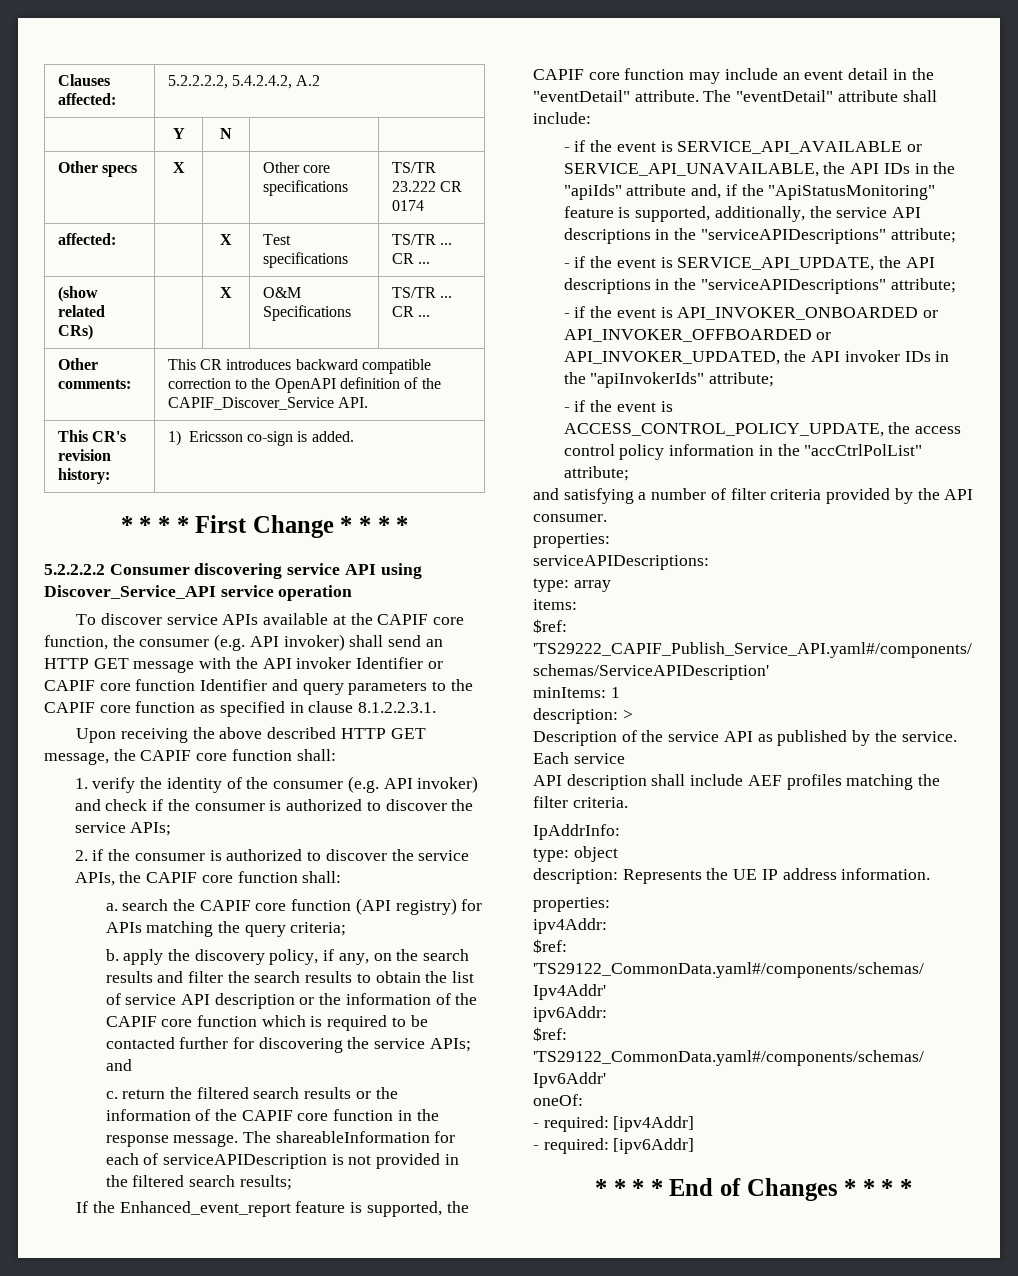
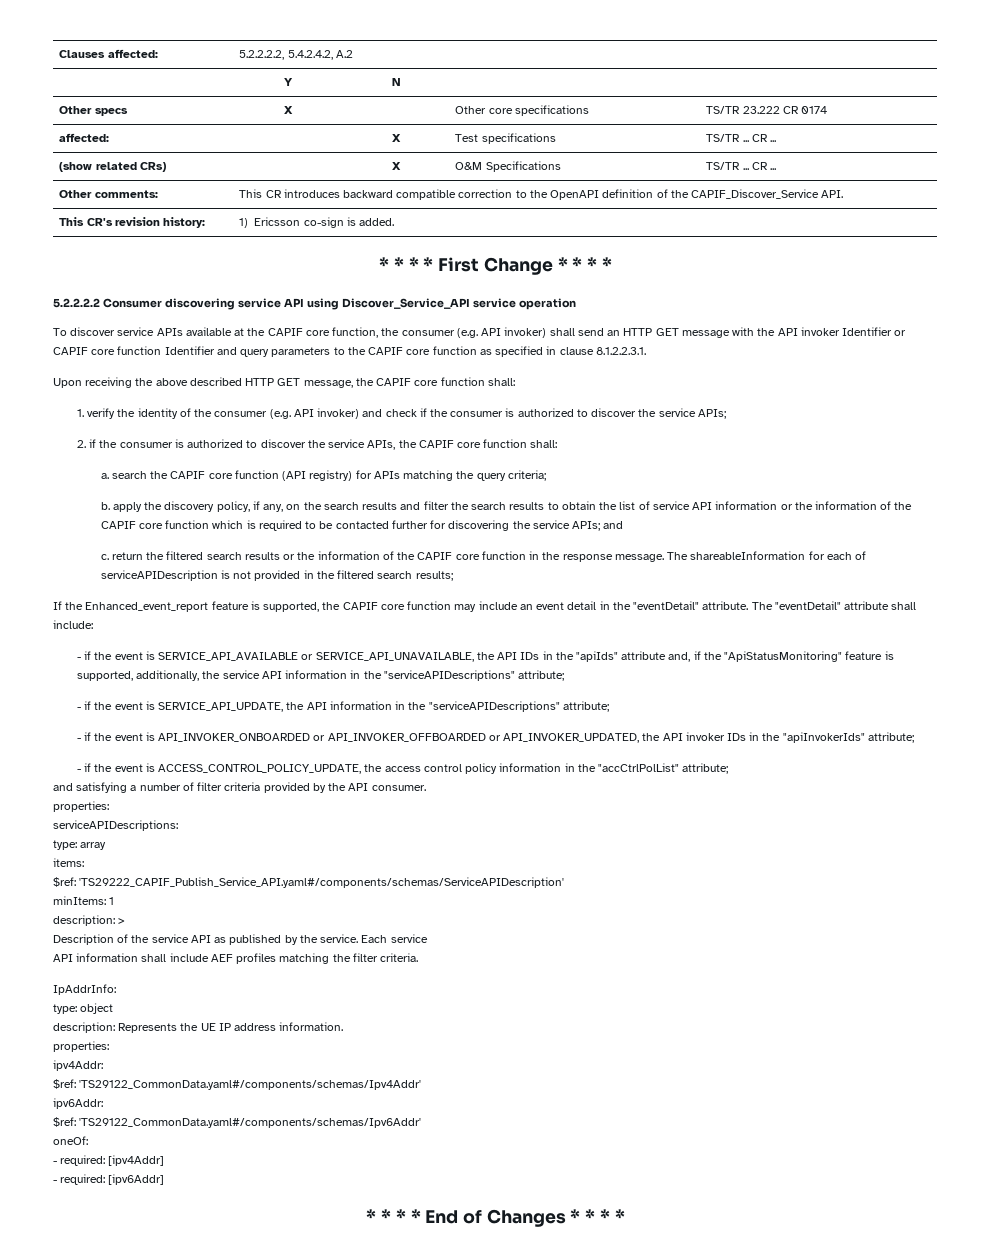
[214,993,295,1009] description -> [715,501,778,510] information
[563,228,651,244] descriptions -> [285,670,348,679] information
[563,278,651,294] descriptions -> [329,701,392,710] information
[566,774,647,790] description -> [76,953,139,962] information

